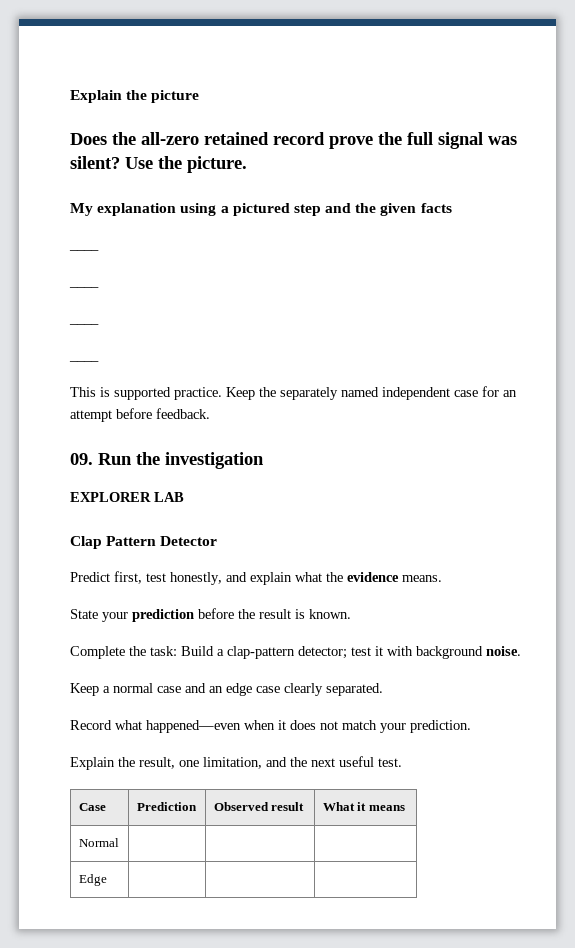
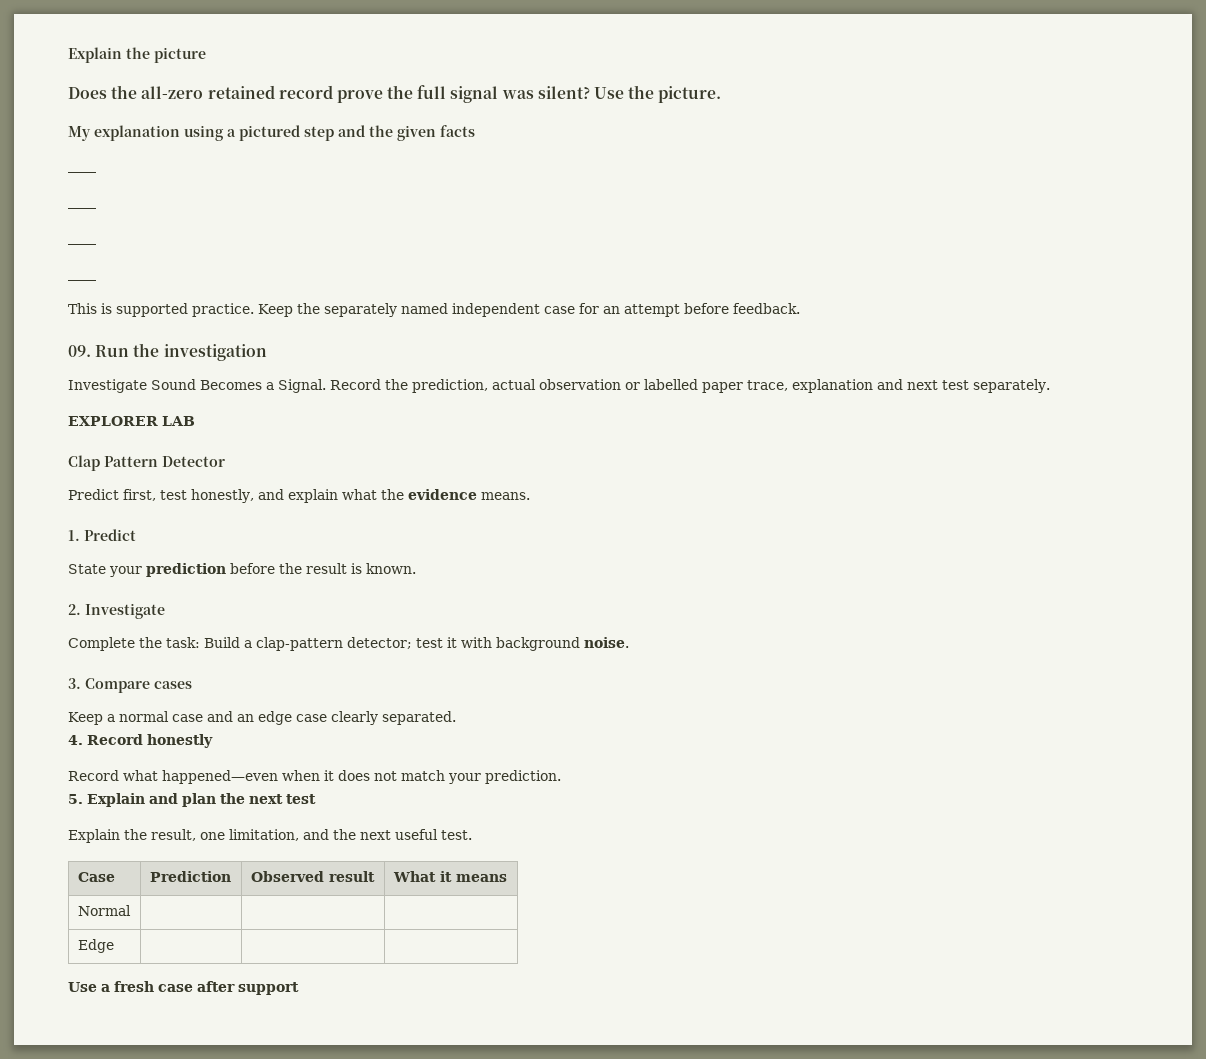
(264, 460) none -> [68,379,1050,393] // Investigate Sound Becomes a Signal. Record the prediction, actual observation or labelled paper trace, explanation and next test separately.
(442, 578) none -> [68,529,136,541] // 1. Predict
(351, 614) none -> [68,603,165,619] // 2. Investigate
(521, 651) none -> [68,678,192,693] // 3. Compare cases
(383, 689) none -> [68,734,213,748] // 4. Record honestly
(471, 726) none -> [68,793,316,807] // 5. Explain and plan the next test
(107, 880) none -> [68,981,299,995] // Use a fresh case after support

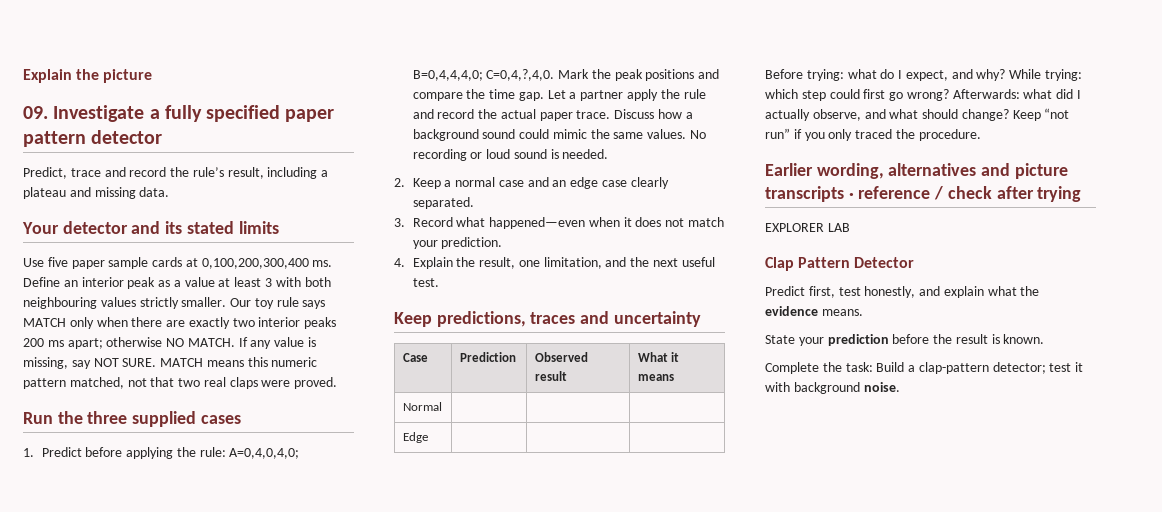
[68,85,722,103] [68,125,475,141] [68,170,96,173] [68,206,96,209] [68,242,96,245] [68,278,96,281] [68,303,800,317] [68,343,267,361] [68,379,1050,393] [68,416,195,426] [68,455,225,471] [68,489,530,503] [68,529,136,541] [68,563,416,577] [68,603,165,619] [68,637,629,651] [68,678,192,693] Does the all-zero retained record prove the full signal was silent? Use the picture. // My explanation using a pictured step and the given facts // ____ // ____ // ____ // ____ // This is supported practice. Keep the separately named independent case for an attempt before feedback. // 09. Run the investigation // Investigate Sound Becomes a Signal. Record the prediction, actual observation or labelled paper trace, explanation and next test separately. // EXPLORER LAB // Clap Pattern Detector // Predict first, test honestly, and explain what the evidence means. // 1. Predict // State your prediction before the result is known. // 2. Investigate // Complete the task: Build a clap-pattern detector; test it with background noise. // 3. Compare cases // -> [23,105,335,122] [23,130,163,147] [23,167,329,179] [23,187,170,199] [22,221,279,234] [23,257,333,269] [23,277,331,289] [23,297,326,309] [23,317,337,329] [23,337,317,349] [23,357,318,369] [23,377,338,389] [23,411,241,427] [23,447,300,459] [412,69,720,81] [412,89,706,101] [412,109,693,121] [412,129,707,141] [412,149,609,161] [394,178,405,187] 09. Investigate a fully specified paper pattern detector // Predict, trace and record the rule’s result, including a plateau and missing data. // Your detector and its stated limits // Use five paper sample cards at 0,100,200,300,400 ms. Define an interior peak as a value at least 3 with both neighbouring values strictly smaller. Our toy rule says MATCH only when there are exactly two interior peaks 200 ms apart; otherwise NO MATCH. If any value is missing, say NOT SURE. MATCH means this numeric pattern matched, not that two real claps were proved. // Run the three supplied cases // 1. Predict before applying the rule: A=0,4,0,4,0; B=0,4,4,4,0; C=0,4,?,4,0. Mark the peak positions and compare the time gap. Let a partner apply the rule and record the actual paper trace. Discuss how a background sound could mimic the same values. No recording or loud sound is needed. // 2.
[68,734,213,748] 4. Record honestly // -> [394,218,405,227] 3.
[68,793,316,807] 5. Explain and plan the next test // -> [394,258,405,267] 4.
(472, 835) none -> [394,311,701,327] // Keep predictions, traces and uncertainty
[68,981,299,995] Use a fresh case after support -> [765,69,1083,81] [765,89,1082,101] [765,108,1070,121] [765,128,981,141] [765,163,1068,179] [765,186,1082,202] [765,223,850,232] [765,257,915,271] [765,286,1040,298] [765,306,863,316] [765,334,1045,346] [765,362,1084,374] [765,382,900,394] Before trying: what do I expect, and why? While trying: which step could first go wrong? Afterwards: what did I actually observe, and what should change? Keep “not run” if you only traced the procedure. // Earlier wording, alternatives and picture transcripts · reference / check after trying // EXPLORER LAB // Clap Pattern Detector // Predict first, test honestly, and explain what the evidence means. // State your prediction before the result is known. // Complete the task: Build a clap-pattern detector; test it with background noise.

